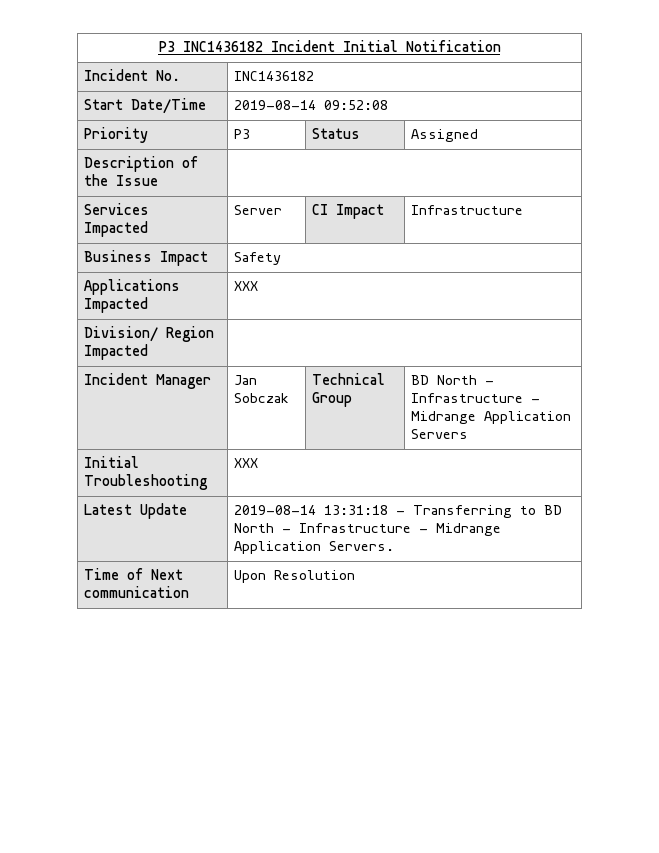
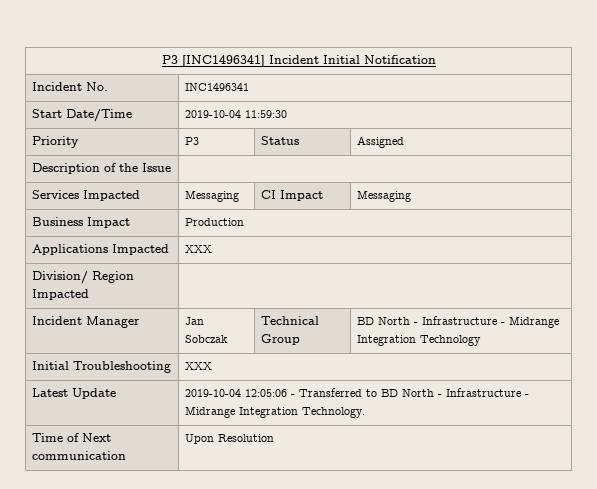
[158,41,263,52] P3 INC1436182 -> [161,55,265,67] P3 [INC1496341]
[234,71,315,81] INC1436182 -> [185,83,250,91] INC1496341
[234,100,389,110] 2019-08-14 09:52:08 -> [185,110,288,118] 2019-10-04 11:59:30
[234,205,283,215] Server -> [185,190,240,202] Messaging
[411,205,524,215] Infrastructure -> [357,190,412,202] Messaging
[234,252,282,265] Safety -> [185,218,245,226] Production
[484,411,572,424] [411,429,469,439] Application Servers -> [357,335,482,346] Integration Technology
[234,505,513,518] 2019-08-14 13:31:18 - Transferring -> [185,388,363,397] 2019-10-04 12:05:06 - Transferred
[234,541,395,554] Application Servers. -> [239,407,366,418] Integration Technology.

